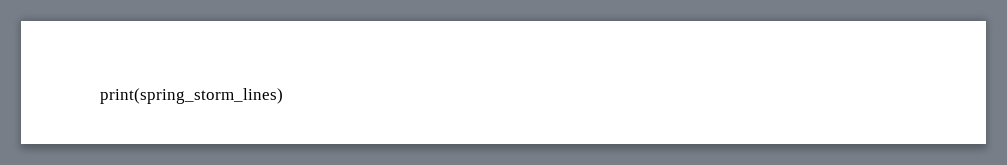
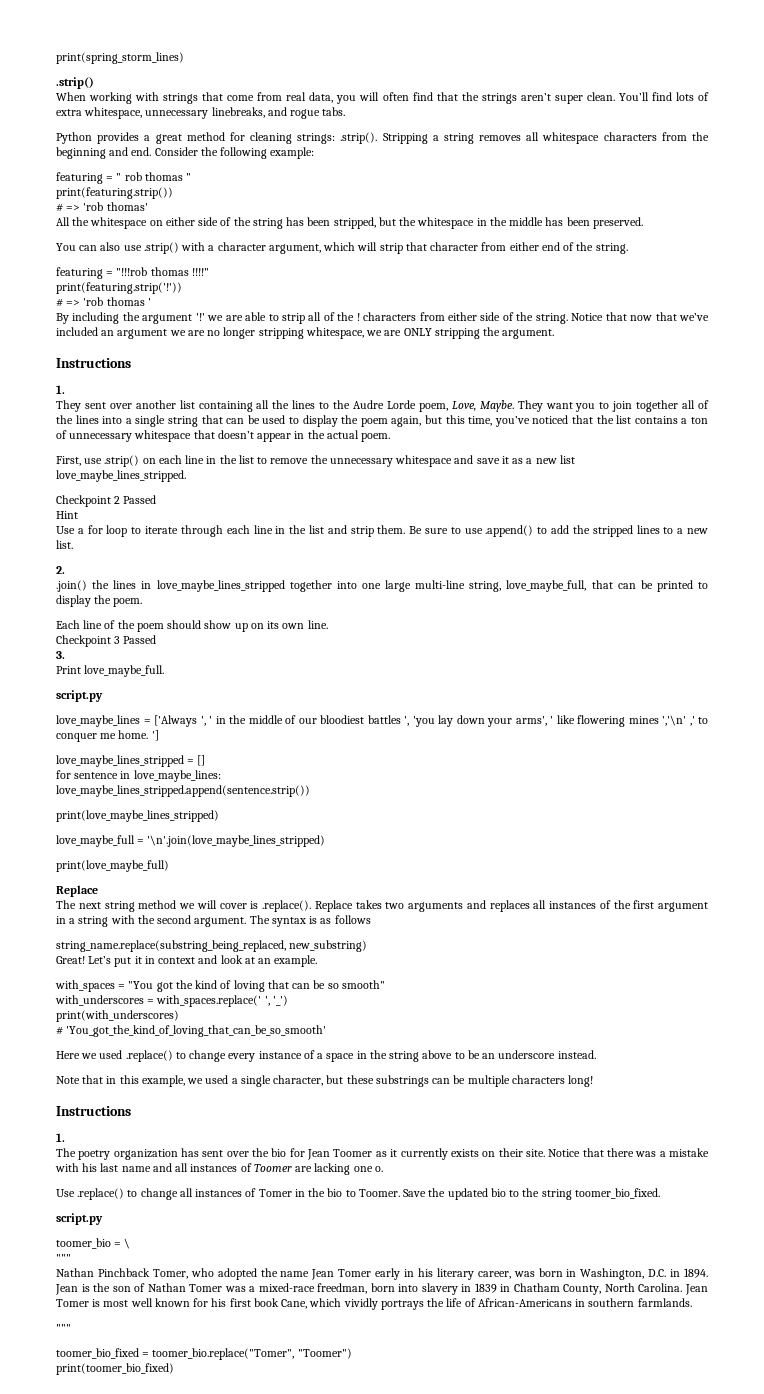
(283, 96) none -> [56,77,94,89] [56,92,709,104] [56,107,346,119] [56,132,709,144] [56,147,315,159] [56,172,192,184] [56,187,173,199] [56,202,148,212] [56,217,643,229] [56,242,628,254] [56,267,209,279] [56,282,182,294] [56,297,151,307] [56,312,710,324] [56,327,555,339] [56,358,131,368] [56,385,65,394] [56,400,710,412] [56,415,709,427] [56,430,391,442] [56,455,575,467] [56,470,186,482] [56,495,157,507] [56,511,78,519] [56,525,708,537] [56,540,73,549] [56,566,65,574] [56,580,708,592] [56,595,143,607] [56,620,328,632] [56,635,157,647] [56,651,65,659] [56,665,165,677] [56,690,103,702] [56,715,708,727] [56,730,159,742] [56,755,206,767] [56,770,221,782] [56,785,310,797] [56,810,219,822] [56,835,326,847] [56,860,169,872] [56,885,98,897] [56,900,708,912] [56,915,371,927] [56,940,368,952] [56,955,318,967] [55,980,385,992] [55,995,288,1007] [56,1010,179,1022] [56,1025,327,1037] [56,1050,596,1062] [56,1075,594,1087] [56,1106,131,1116] [56,1133,65,1142] [56,1148,709,1160] [55,1163,383,1175] [56,1188,660,1200] [56,1213,103,1225] [56,1238,131,1249] [56,1254,71,1262] [56,1268,708,1280] [55,1283,708,1295] [56,1298,692,1310] [56,1324,71,1332] [56,1348,352,1360] [56,1363,174,1375] // .strip() // When working with strings that come from real data, you will often find that the strings aren’t super clean. You’ll find lots of extra whitespace, unnecessary linebreaks, and rogue tabs. // Python provides a great method for cleaning strings: .strip(). Stripping a string removes all whitespace characters from the beginning and end. Consider the following example: // featuring = " rob thomas " // print(featuring.strip()) // # => 'rob thomas' // All the whitespace on either side of the string has been stripped, but the whitespace in the middle has been preserved. // You can also use .strip() with a character argument, which will strip that character from either end of the string. // featuring = "!!!rob thomas !!!!" // print(featuring.strip('!')) // # => 'rob thomas ' // By including the argument '!' we are able to strip all of the ! characters from either side of the string. Notice that now that we’ve included an argument we are no longer stripping whitespace, we are ONLY stripping the argument. // Instructions // 1. // They sent over another list containing all the lines to the Audre Lorde poem, Love, Maybe. They want you to join together all of the lines into a single string that can be used to display the poem again, but this time, you’ve noticed that the list contains a ton of unnecessary whitespace that doesn’t appear in the actual poem. // First, use .strip() on each line in the list to remove the unnecessary whitespace and save it as a new list love_maybe_lines_stripped. // Checkpoint 2 Passed // Hint // Use a for loop to iterate through each line in the list and strip them. Be sure to use .append() to add the stripped lines to a new list. // 2. // .join() the lines in love_maybe_lines_stripped together into one large multi-line string, love_maybe_full, that can be printed to display the poem. // Each line of the poem should show up on its own line. // Checkpoint 3 Passed // 3. // Print love_maybe_full. // script.py // love_maybe_lines = ['Always ', ' in the middle of our bloodiest battles ', 'you lay down your arms', ' like flowering mines ','\n' ,' to conquer me home. '] // love_maybe_lines_stripped = [] // for sentence in love_maybe_lines: // love_maybe_lines_stripped.append(sentence.strip()) // print(love_maybe_lines_stripped) // love_maybe_full = '\n'.join(love_maybe_lines_stripped) // print(love_maybe_full) // Replace // The next string method we will cover is .replace(). Replace takes two arguments and replaces all instances of the first argument in a string with the second argument. The syntax is as follows // string_name.replace(substring_being_replaced, new_substring) // Great! Let’s put it in context and look at an example. // with_spaces = "You got the kind of loving that can be so smooth" // with_underscores = with_spaces.replace(' ', '_') // print(with_underscores) // # 'You_got_the_kind_of_loving_that_can_be_so_smooth' // Here we used .replace() to change every instance of a space in the string above to be an underscore instead. // Note that in this example, we used a single character, but these substrings can be multiple characters long! // Instructions // 1. // The poetry organization has sent over the bio for Jean Toomer as it currently exists on their site. Notice that there was a mistake with his last name and all instances of Toomer are lacking one o. // Use .replace() to change all instances of Tomer in the bio to Toomer. Save the updated bio to the string toomer_bio_fixed. // script.py // toomer_bio = \ // """ // Nathan Pinchback Tomer, who adopted the name Jean Tomer early in his literary career, was born in Washington, D.C. in 1894. Jean is the son of Nathan Tomer was a mixed-race freedman, born into slavery in 1839 in Chatham County, North Carolina. Jean Tomer is most well known for his first book Cane, which vividly portrays the life of African-Americans in southern farmlands. // """ // toomer_bio_fixed = toomer_bio.replace("Tomer", "Toomer") // print(toomer_bio_fixed)

